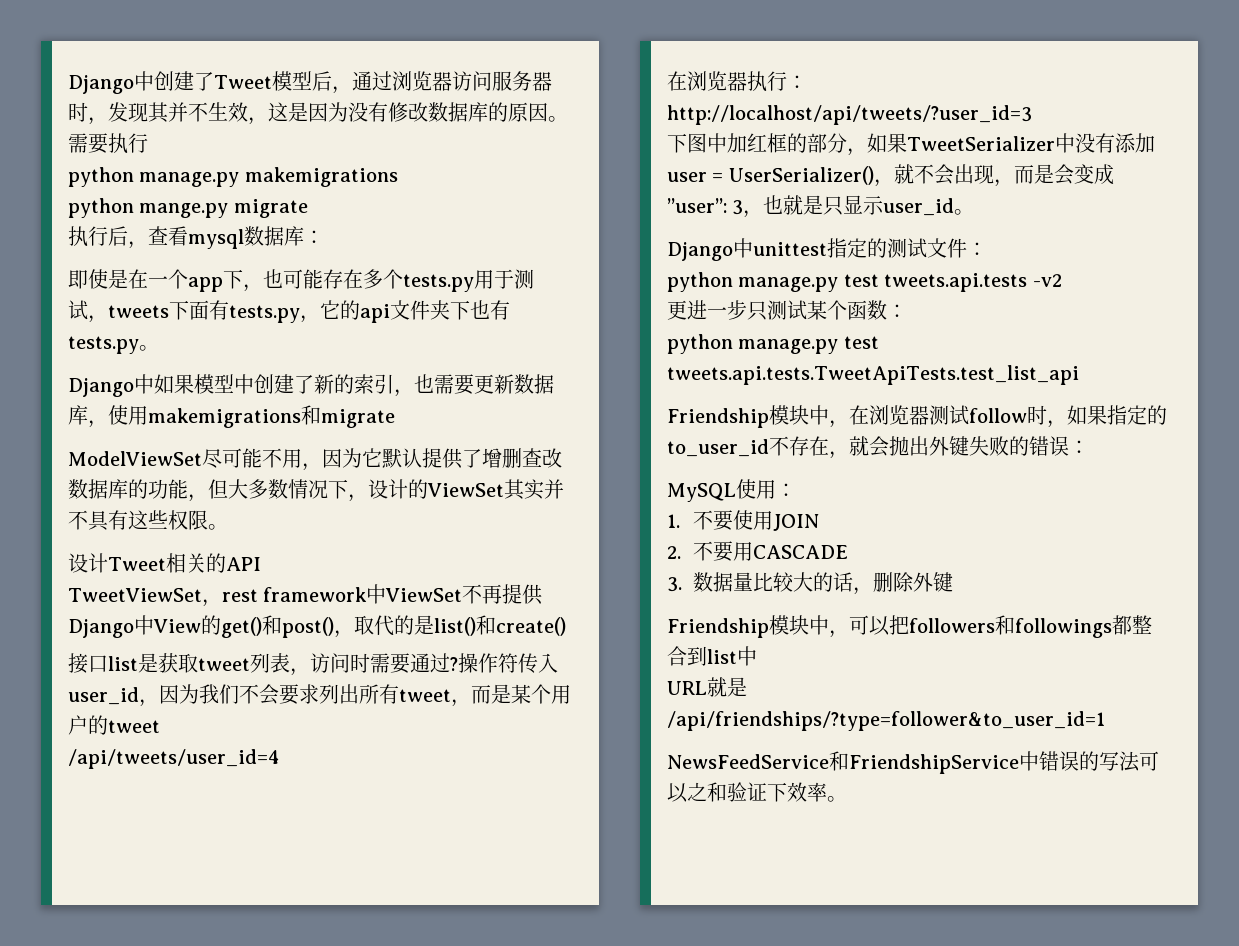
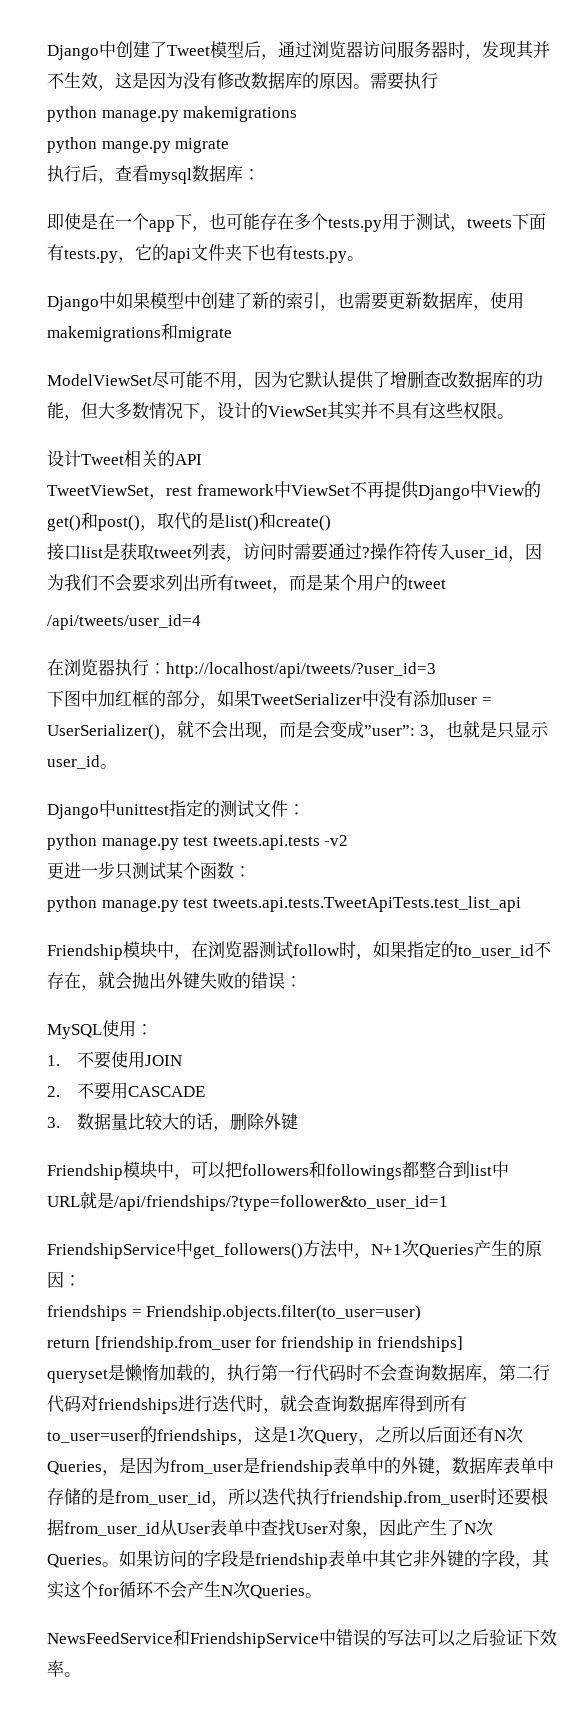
(1105, 721) none -> [47,1240,542,1259] [47,1271,81,1288] [47,1305,422,1321] [47,1336,463,1352] [47,1364,550,1383] [47,1394,467,1414] [47,1426,523,1445] [47,1457,554,1476] [47,1488,548,1507] [47,1519,493,1538] [47,1549,550,1569] [47,1581,322,1599] // FriendshipService中get_followers()方法中，N+1次Queries产生的原因： // friendships = Friendship.objects.filter(to_user=user) // return [friendship.from_user for friendship in friendships] // queryset是懒惰加载的，执行第一行代码时不会查询数据库，第二行代码对friendships进行迭代时，就会查询数据库得到所有to_user=user的friendships，这是1次Query，之所以后面还有N次Queries，是因为from_user是friendship表单中的外键，数据库表单中存储的是from_user_id，所以迭代执行friendship.from_user时还要根据from_user_id从User表单中查找User对象，因此产生了N次Queries。如果访问的字段是friendship表单中其它非外键的字段，其实这个for循环不会产生N次Queries。
[707,782,727,802] 和 -> [472,1629,489,1646] 后

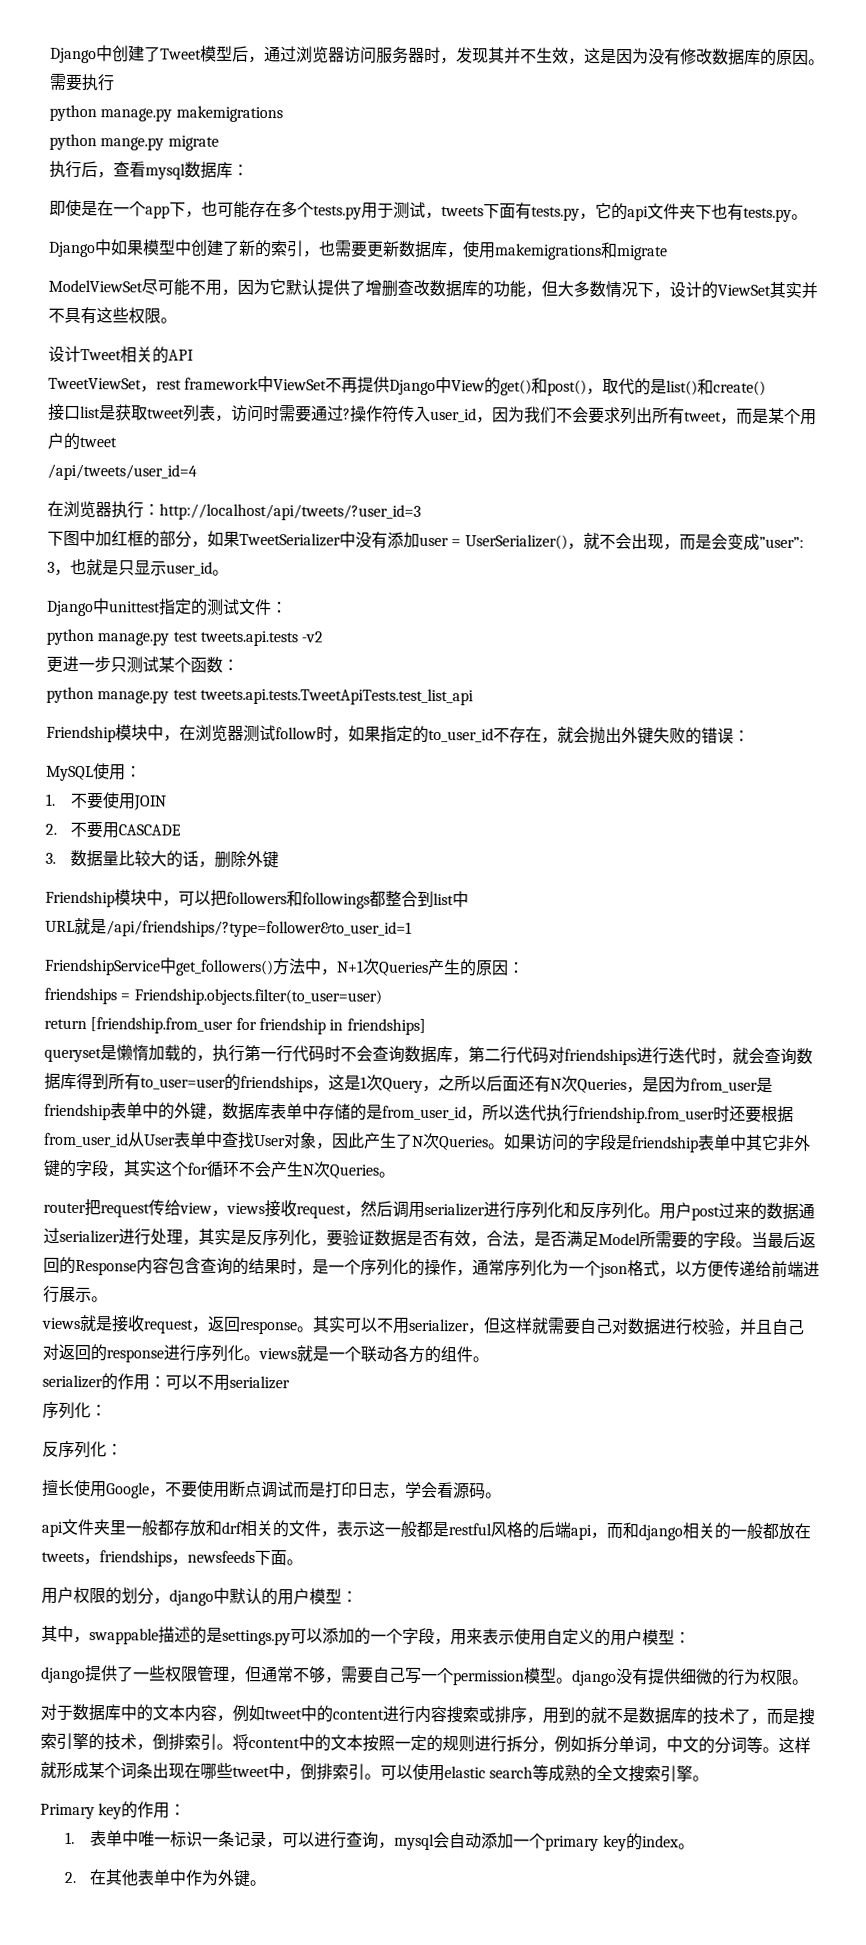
[47,1629,557,1648] [47,1660,64,1677] NewsFeedService和FriendshipService中错误的写法可以之后验证下效率 -> [43,1199,815,1221] [43,1227,816,1249] [43,1256,820,1279] [43,1285,108,1303] [42,1315,805,1336] [42,1343,489,1364] [42,1373,290,1391] [42,1401,107,1420] [42,1440,123,1459] [42,1479,502,1500] [41,1518,811,1541] [41,1550,303,1567] [41,1586,358,1606] [41,1625,691,1647] [41,1665,809,1687] [40,1703,815,1726] [40,1732,811,1754] [40,1761,710,1783] [40,1801,187,1820] [65,1830,695,1852] [64,1869,251,1887] router把request传给view，views接收request，然后调用serializer进行序列化和反序列化。用户post过来的数据通过serializer进行处理，其实是反序列化，要验证数据是否有效，合法，是否满足Model所需要的字段。当最后返回的Response内容包含查询的结果时，是一个序列化的操作，通常序列化为一个json格式，以方便传递给前端进行展示。 // views就是接收request，返回response。其实可以不用serializer，但这样就需要自己对数据进行校验，并且自己对返回的response进行序列化。views就是一个联动各方的组件。 // serializer的作用：可以不用serializer // 序列化： // 反序列化： // 擅长使用Google，不要使用断点调试而是打印日志，学会看源码。 // api文件夹里一般都存放和drf相关的文件，表示这一般都是restful风格的后端api，而和django相关的一般都放在tweets，friendships，newsfeeds下面。 // 用户权限的划分，django中默认的用户模型： // 其中，swappable描述的是settings.py可以添加的一个字段，用来表示使用自定义的用户模型： // django提供了一些权限管理，但通常不够，需要自己写一个permission模型。django没有提供细微的行为权限。 // 对于数据库中的文本内容，例如tweet中的content进行内容搜索或排序，用到的就不是数据库的技术了，而是搜索引擎的技术，倒排索引。将content中的文本按照一定的规则进行拆分，例如拆分单词，中文的分词等。这样就形成某个词条出现在哪些tweet中，倒排索引。可以使用elastic search等成熟的全文搜索引擎。 // Primary key的作用： // 1.表单中唯一标识一条记录，可以进行查询，mysql会自动添加一个primary key的index。 // 2.在其他表单中作为外键

